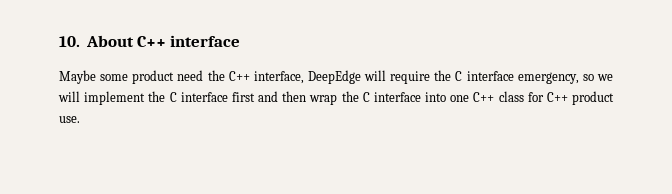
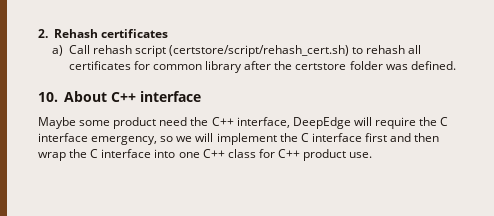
(59, 41) none -> [38,29,168,38] [52,45,422,57] [68,61,456,73] 2. Rehash certificates // a) Call rehash script (certstore/script/rehash_cert.sh) to rehash all certificates for common library after the certstore folder was defined. //

